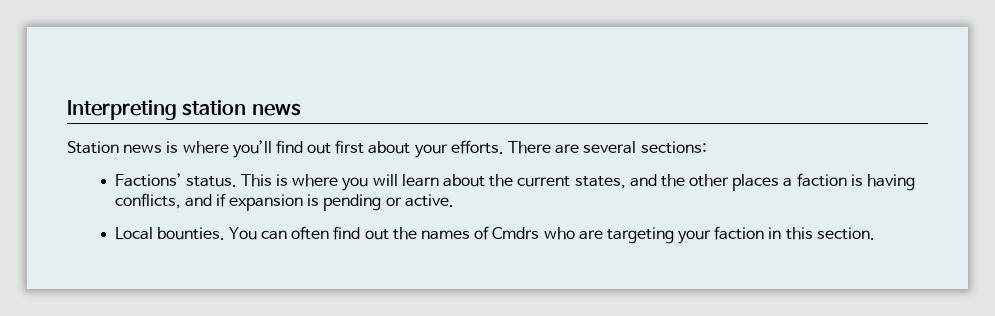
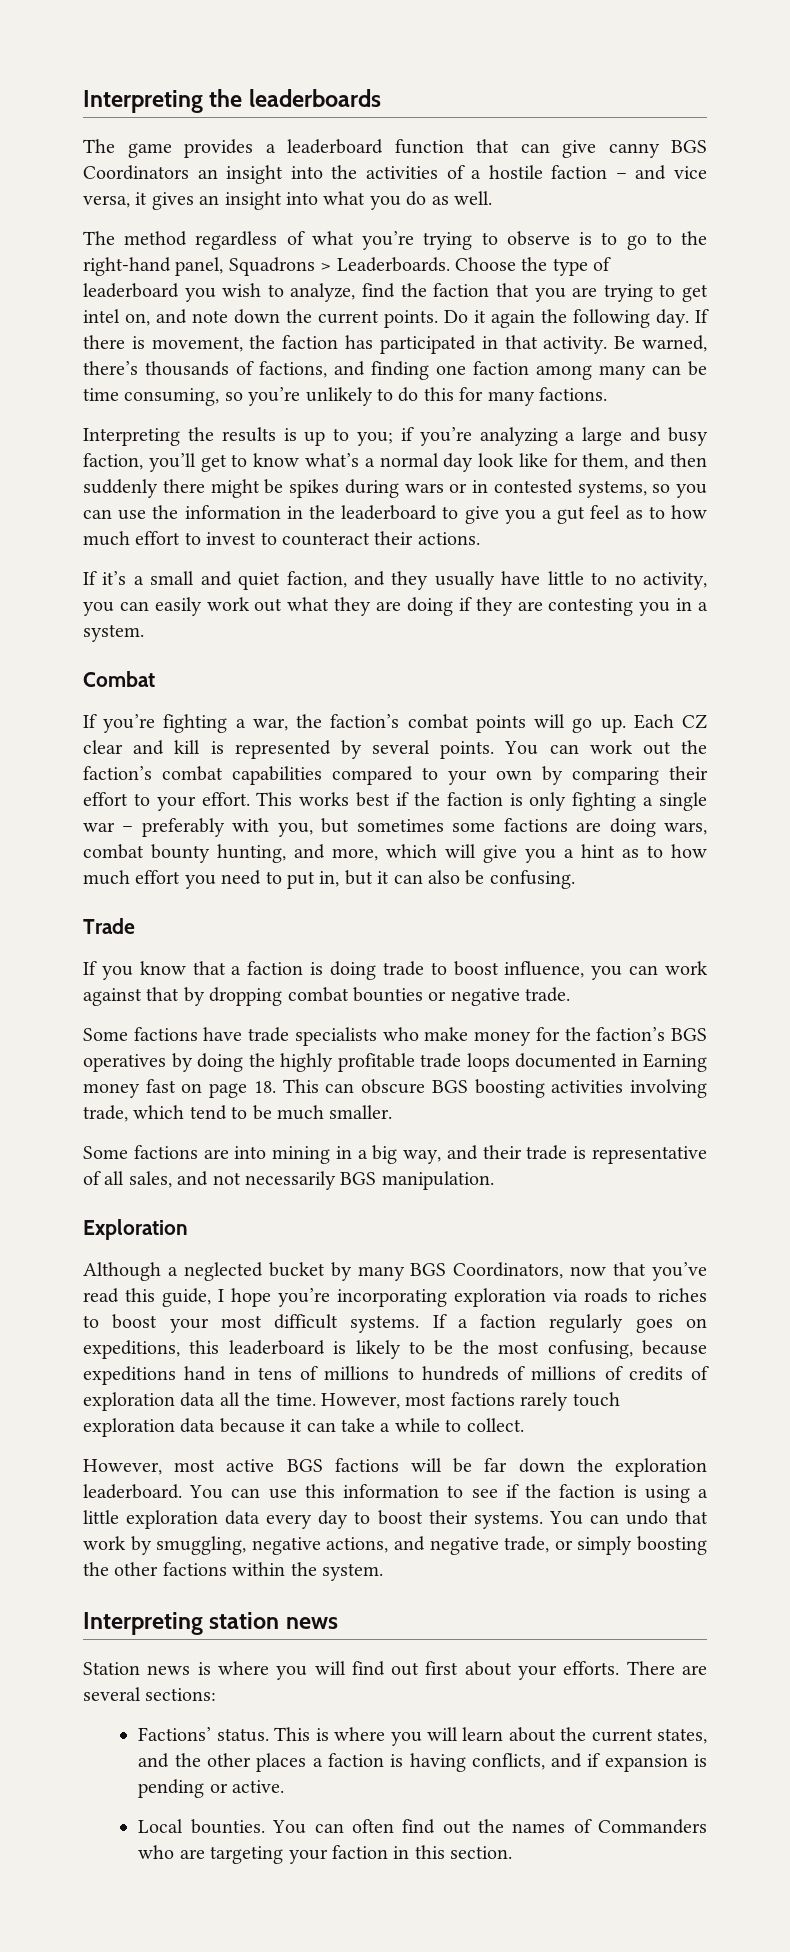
[67,100,177,120] Interpreting -> [83,89,381,113] [83,139,707,158] [83,165,708,184] [83,191,492,210] [83,231,708,250] [83,257,612,276] [83,283,708,302] [83,309,709,328] [83,335,707,354] [83,361,707,380] [83,387,607,406] [83,427,708,446] [83,453,707,472] [83,479,707,498] [83,505,707,524] [83,531,480,546] [83,571,708,590] [83,597,709,616] [83,624,144,642] [83,671,155,687] [83,714,708,733] [83,740,707,759] [83,766,708,785] [83,792,707,811] [83,818,707,837] [83,844,707,863] [83,870,575,889] [83,918,135,934] [83,961,708,980] [83,987,571,1006] [83,1027,708,1046] [83,1053,707,1072] [83,1079,708,1098] [83,1105,393,1122] [83,1145,707,1164] [83,1171,494,1190] [83,1219,188,1240] [83,1262,707,1281] [83,1288,707,1307] [83,1314,707,1333] [83,1340,707,1359] [83,1366,709,1385] [83,1392,620,1411] [83,1418,524,1437] [83,1458,707,1477] [83,1484,709,1503] [83,1510,708,1529] [83,1536,708,1555] [83,1562,383,1581] [83,1612,203,1635] Interpreting the leaderboards // The game provides a leaderboard function that can give canny BGS Coordinators an insight into the activities of a hostile faction – and vice versa, it gives an insight into what you do as well. // The method regardless of what you’re trying to observe is to go to the right-hand panel, Squadrons > Leaderboards. Choose the type of leaderboard you wish to analyze, find the faction that you are trying to get intel on, and note down the current points. Do it again the following day. If there is movement, the faction has participated in that activity. Be warned, there’s thousands of factions, and finding one faction among many can be time consuming, so you’re unlikely to do this for many factions. // Interpreting the results is up to you; if you’re analyzing a large and busy faction, you’ll get to know what’s a normal day look like for them, and then suddenly there might be spikes during wars or in contested systems, so you can use the information in the leaderboard to give you a gut feel as to how much effort to invest to counteract their actions. // If it’s a small and quiet faction, and they usually have little to no activity, you can easily work out what they are doing if they are contesting you in a system. // Combat // If you’re fighting a war, the faction’s combat points will go up. Each CZ clear and kill is represented by several points. You can work out the faction’s combat capabilities compared to your own by comparing their effort to your effort. This works best if the faction is only fighting a single war – preferably with you, but sometimes some factions are doing wars, combat bounty hunting, and more, which will give you a hint as to how much effort you need to put in, but it can also be confusing. // Trade // If you know that a faction is doing trade to boost influence, you can work against that by dropping combat bounties or negative trade. // Some factions have trade specialists who make money for the faction’s BGS operatives by doing the highly profitable trade loops documented in Earning money fast on page 18. This can obscure BGS boosting activities involving trade, which tend to be much smaller. // Some factions are into mining in a big way, and their trade is representative of all sales, and not necessarily BGS manipulation. // Exploration // Although a neglected bucket by many BGS Coordinators, now that you’ve read this guide, I hope you’re incorporating exploration via roads to riches to boost your most difficult systems. If a faction regularly goes on expeditions, this leaderboard is likely to be the most confusing, because expeditions hand in tens of millions to hundreds of millions of credits of exploration data all the time. However, most factions rarely touch exploration data because it can take a while to collect. // However, most active BGS factions will be far down the exploration leaderboard. You can use this information to see if the faction is using a little exploration data every day to boost their systems. You can undo that work by smuggling, negative actions, and negative trade, or simply boosting the other factions within the system. // Interpreting
[232,140,272,158] you’ll -> [276,1661,346,1680] you will
[492,227,540,239] Cmdrs -> [597,1819,707,1834] Commanders

